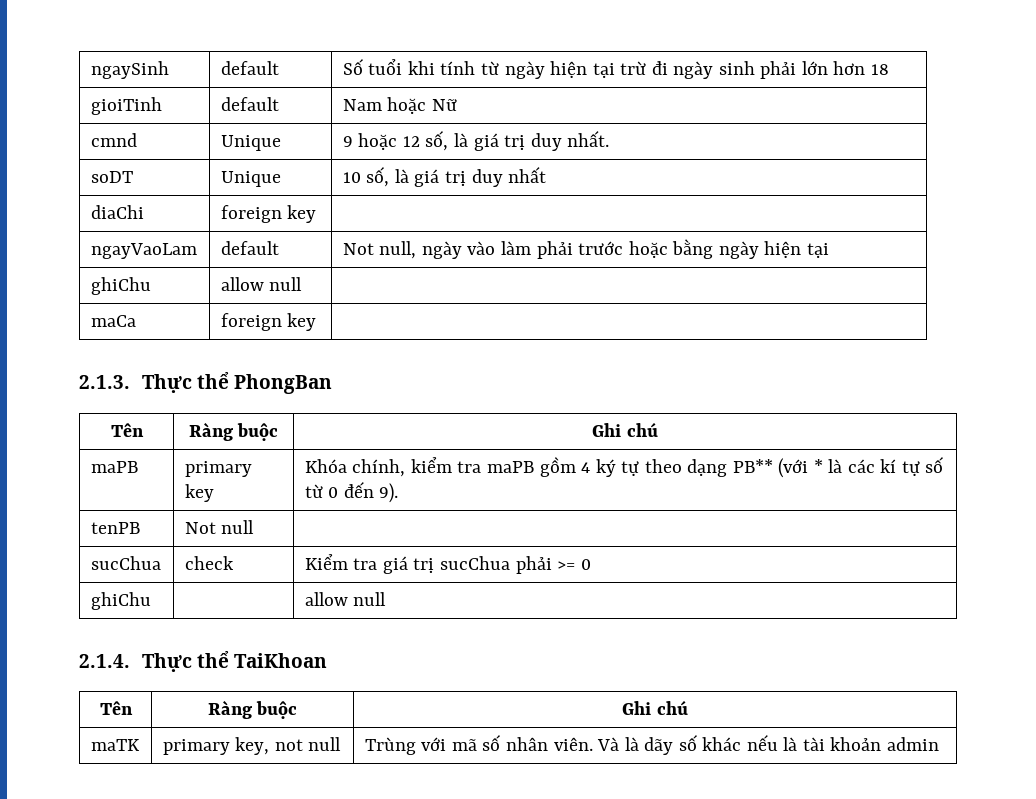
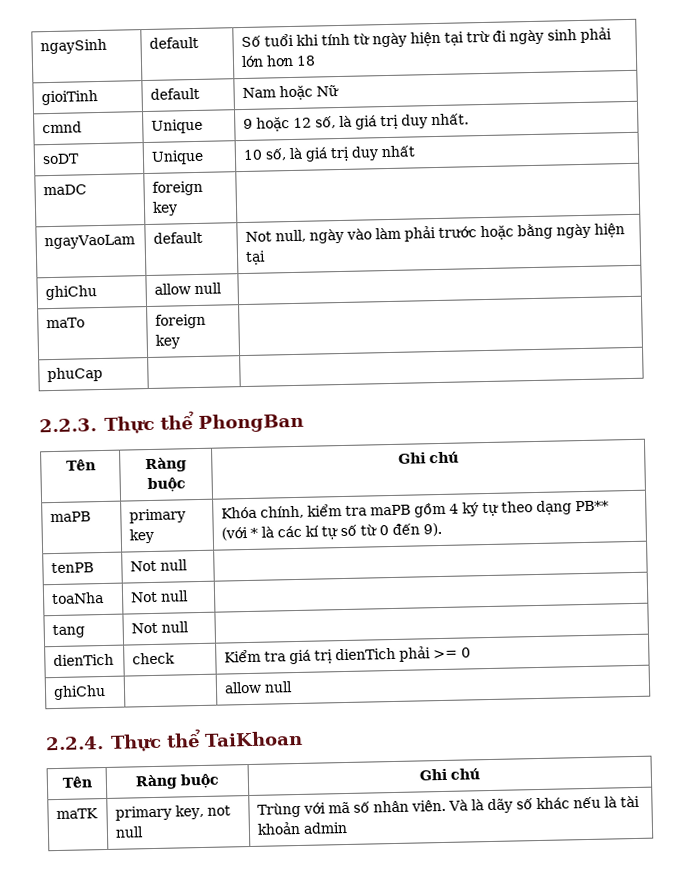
[90,205,144,219] diaChi -> [43,184,88,196] maDC
[90,315,136,327] [220,313,317,331] [79,375,130,389] maCa | foreign key | // 2.1.3. -> [46,317,86,329] [155,313,207,329] [155,334,181,349] [47,366,104,383] [39,418,97,433] maTo | foreign key | // phuCap | | // 2.2.3.
[90,556,161,570] sucChua -> [51,591,105,605] [130,590,190,603] [52,624,86,639] [131,621,190,634] [53,653,115,667] toaNha | Not null | // tang | Not null | // dienTich
[439,556,510,570] sucChua -> [335,647,397,661] dienTich
[79,654,130,668] 2.1.4. -> [45,736,104,751] 2.2.4.

